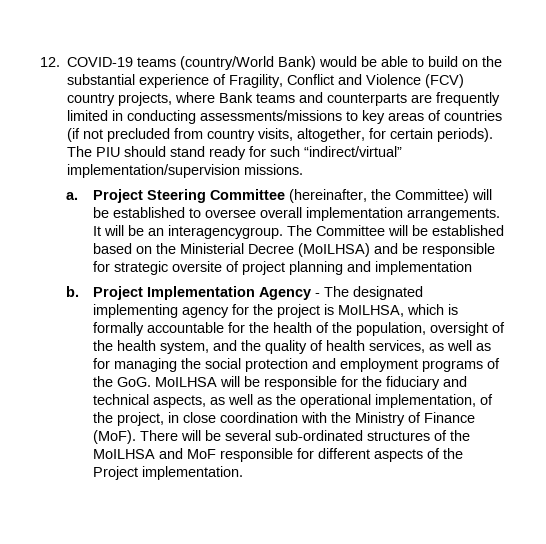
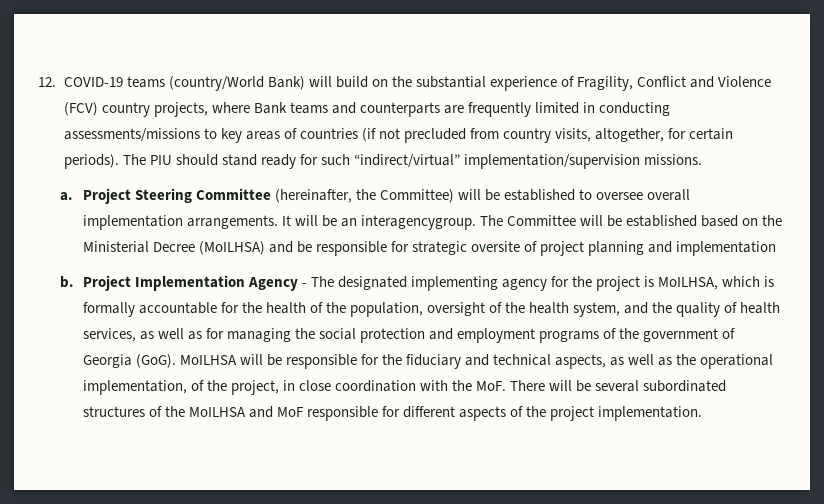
[319,56,425,67] would be able to -> [308,76,332,87] will
[116,377,151,387] GoG. -> [643,328,736,342] [82,354,176,368] government of Georgia (GoG).
[354,412,475,426] [92,430,136,444] Ministry of Finance (MoF). -> [476,381,507,391] MoF.
[274,430,363,441] sub-ordinated -> [643,380,727,392] subordinated
[92,466,138,480] Project -> [550,406,595,421] project

